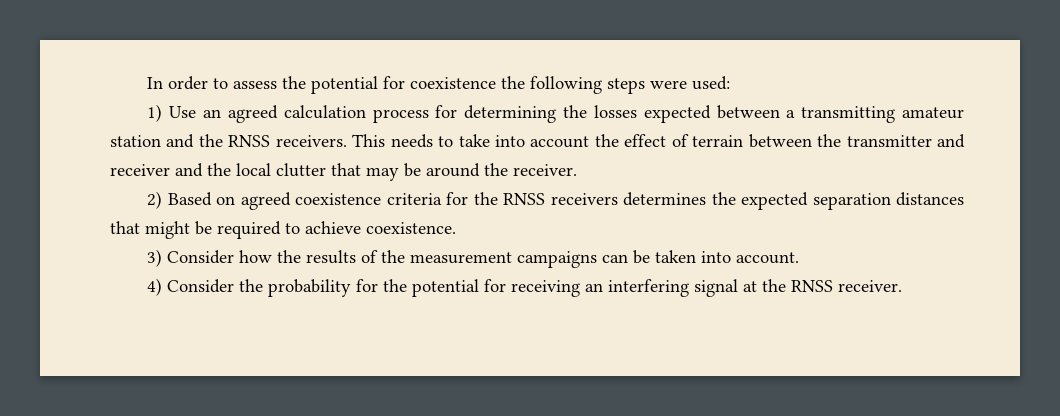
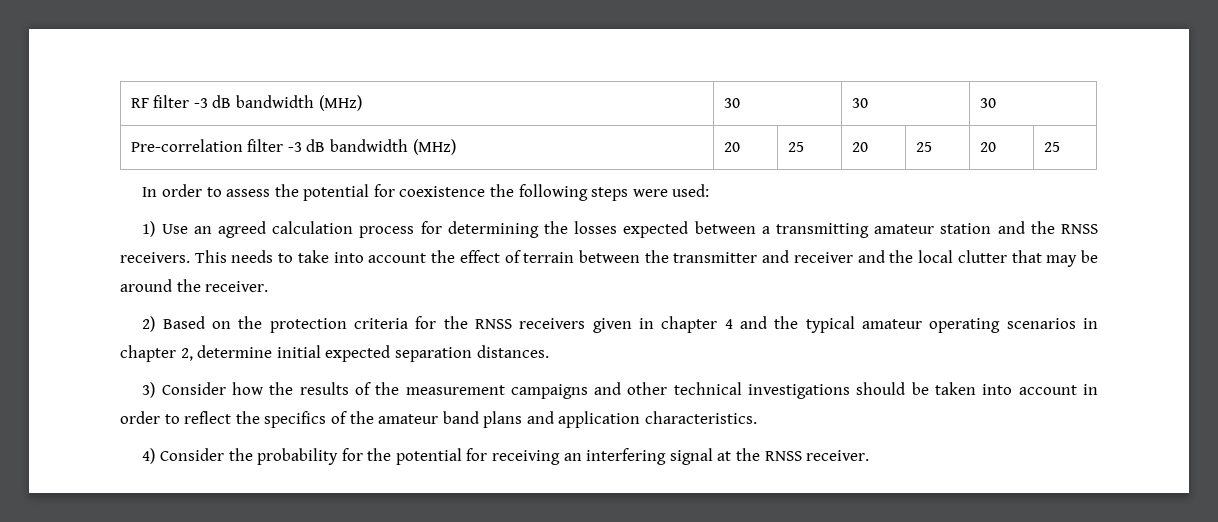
(147, 83) none -> [130,95,362,111] [723,98,740,108] [851,98,868,108] [979,98,996,108] [130,139,456,155] [723,142,740,152] [787,142,804,152] [851,142,868,152] [915,142,932,152] [979,142,996,152] [1043,142,1060,152] RF filter -3 dB bandwidth (MHz) | 30 | 30 | 30 // Pre-correlation filter -3 dB bandwidth (MHz) | 20 | 25 | 20 | 25 | 20 | 25 //
[240,192,382,210] agreed coexistence -> [238,316,347,333] the protection
[623,192,965,210] [110,221,456,239] determines the expected separation distances that might be required to achieve coexistence. -> [592,316,1098,333] [120,345,549,362] given in chapter 4 and the typical amateur operating scenarios in chapter 2, determine initial expected separation distances.
[602,250,800,264] can be taken into account. -> [594,382,1099,399] [120,411,758,428] and other technical investigations should be taken into account in order to reflect the specifics of the amateur band plans and application characteristics.

